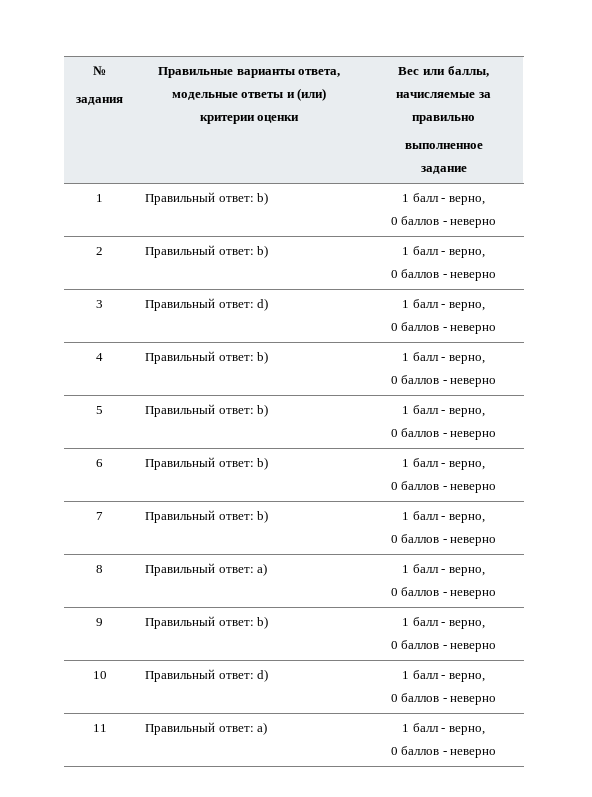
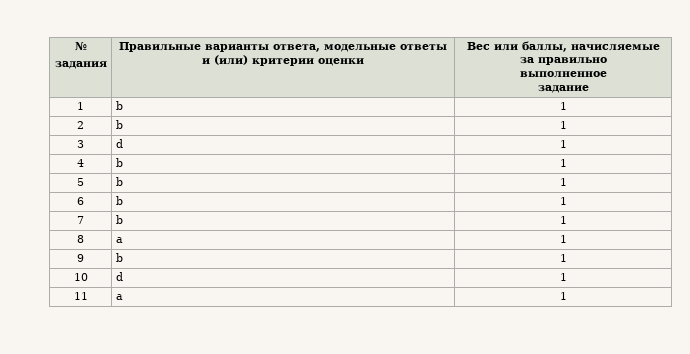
[145,192,269,205] [402,193,485,205] [390,216,497,228] [96,247,103,255] [145,245,269,258] [402,246,485,258] [390,269,497,281] [96,300,103,308] [145,298,269,311] [402,299,485,311] [390,322,497,334] [96,353,103,361] [145,351,269,364] [402,352,485,364] [390,375,497,387] [96,406,103,414] [145,404,269,417] [402,405,485,417] [390,428,497,440] [96,459,103,467] [145,457,269,470] [402,458,485,470] [390,481,497,493] [96,512,103,520] [145,510,269,523] [402,511,485,523] [390,534,497,546] [96,565,103,573] [145,563,268,576] [402,564,485,576] [390,587,497,599] [96,618,103,626] [145,616,269,629] [402,617,485,629] [390,640,497,652] [92,671,107,679] [145,669,269,682] [402,670,485,682] [390,693,497,705] [92,724,107,732] [145,722,268,735] [402,723,485,735] [390,746,497,758] Правильный ответ: b) | 1 балл - верно, // 0 баллов - неверно // 2 | Правильный ответ: b) | 1 балл - верно, // 0 баллов - неверно // 3 | Правильный ответ: d) | 1 балл - верно, // 0 баллов - неверно // 4 | Правильный ответ: b) | 1 балл - верно, // 0 баллов - неверно // 5 | Правильный ответ: b) | 1 балл - верно, // 0 баллов - неверно // 6 | Правильный ответ: b) | 1 балл - верно, // 0 баллов - неверно // 7 | Правильный ответ: b) | 1 балл - верно, // 0 баллов - неверно // 8 | Правильный ответ: a) | 1 балл - верно, // 0 баллов - неверно // 9 | Правильный ответ: b) | 1 балл - верно, // 0 баллов - неверно // 10 | Правильный ответ: d) | 1 балл - верно, // 0 баллов - неверно // 11 | Правильный ответ: a) | 1 балл - верно, // 0 баллов - неверно -> [115,101,123,110] [559,102,567,110] [77,121,84,129] [115,120,123,129] [559,121,567,129] [77,140,84,148] [115,139,123,148] [559,140,567,148] [77,159,84,167] [115,158,123,167] [559,159,567,167] [77,178,84,186] [115,177,123,186] [559,178,567,186] [77,197,84,205] [115,196,123,205] [559,197,567,205] [77,216,84,224] [115,215,123,224] [559,216,567,224] [77,235,84,243] [115,237,123,243] [559,235,567,243] [77,254,84,262] [115,253,123,262] [559,254,567,262] [73,273,88,281] [115,272,123,281] [559,273,567,281] [73,292,88,300] [115,294,123,300] [559,292,567,300] b | 1 // 2 | b | 1 // 3 | d | 1 // 4 | b | 1 // 5 | b | 1 // 6 | b | 1 // 7 | b | 1 // 8 | a | 1 // 9 | b | 1 // 10 | d | 1 // 11 | a | 1

